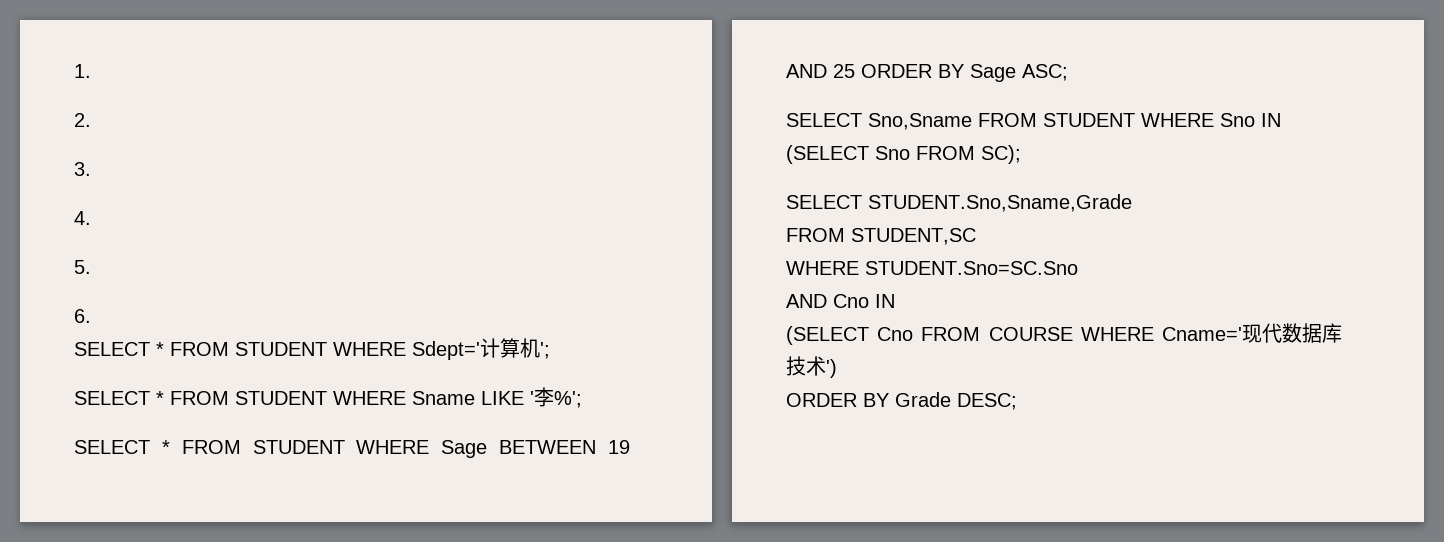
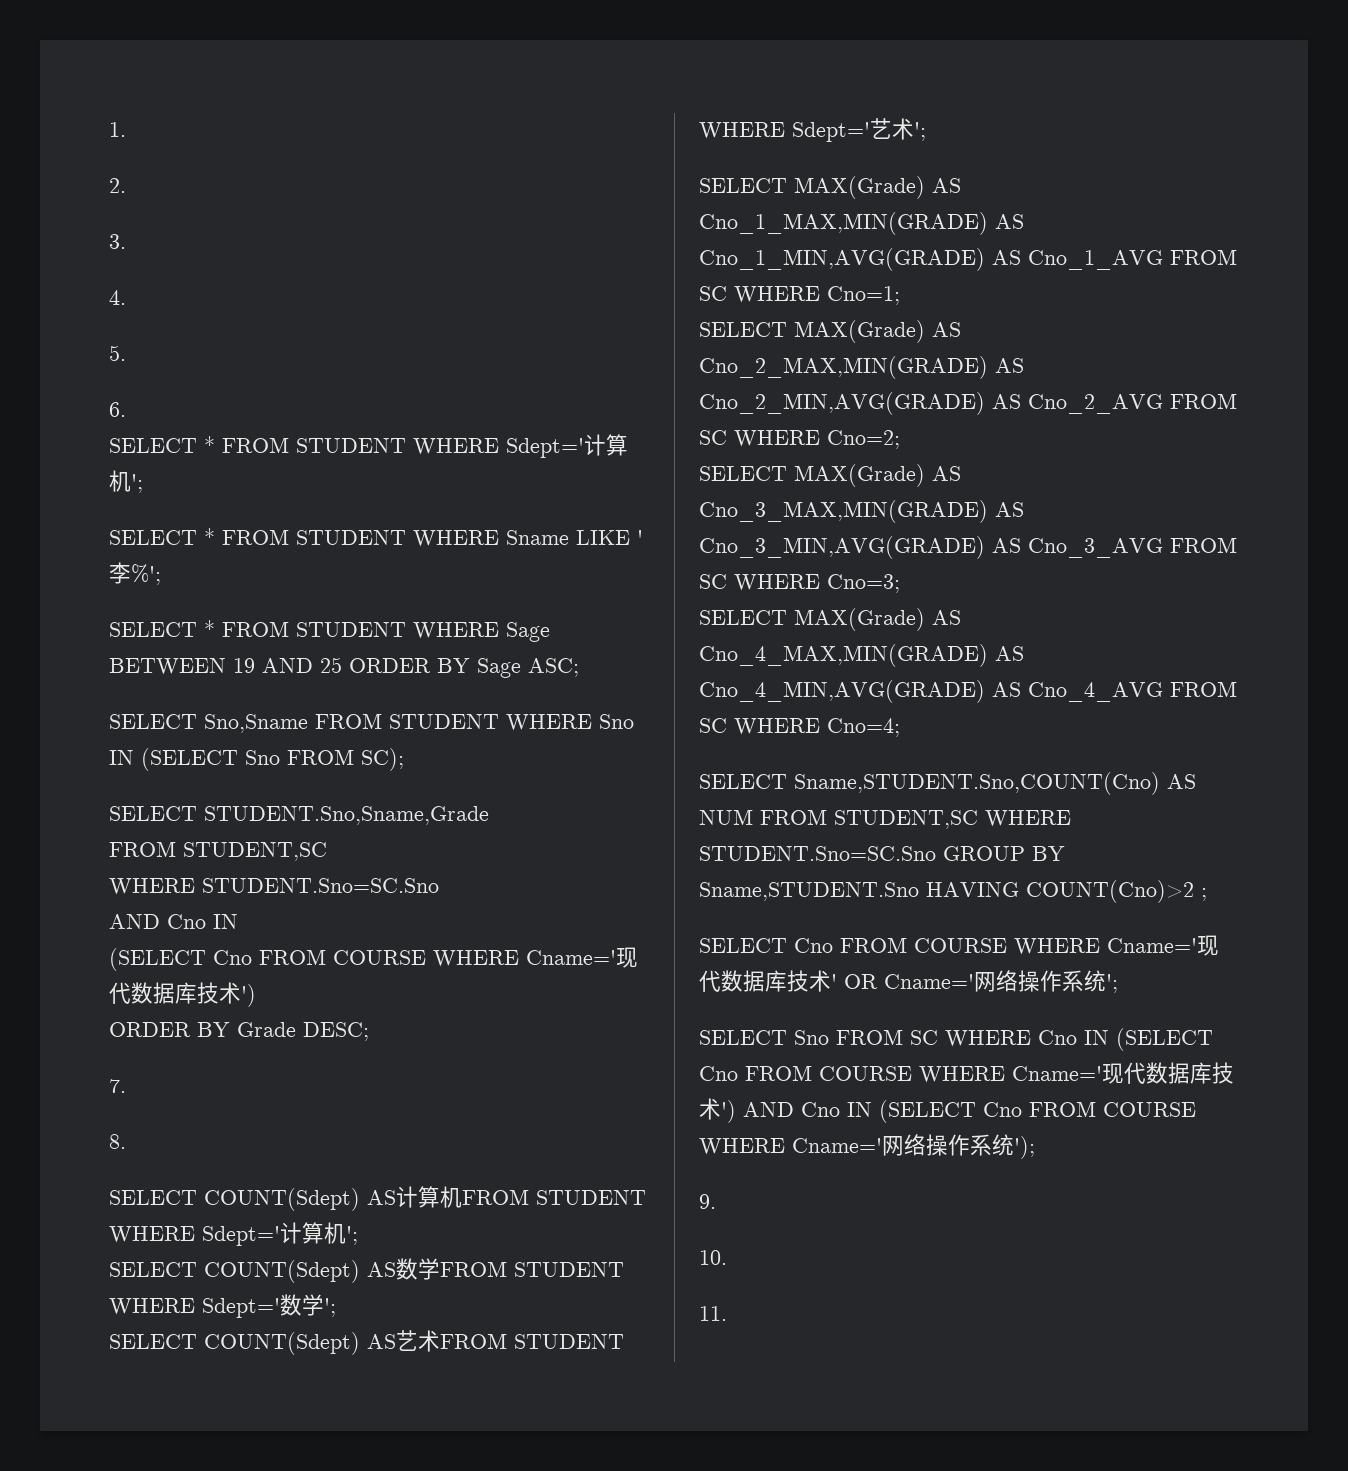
(1017, 401) none -> [109,1079,126,1093] [109,1134,126,1149] [109,1186,646,1211] [109,1222,358,1246] [109,1258,624,1283] [109,1294,336,1318] [109,1330,624,1355] [699,118,926,142] [699,176,961,199] [699,212,1024,235] [699,248,1237,271] [699,286,900,305] [699,320,961,343] [699,356,1024,379] [699,392,1237,415] [699,430,900,449] [699,464,961,487] [699,500,1024,523] [699,536,1237,559] [699,574,900,593] [699,608,961,631] [699,644,1024,667] [699,680,1237,703] [699,718,900,737] [699,772,1196,795] [699,809,1071,829] [699,846,1065,861] [699,880,1207,903] [699,935,1219,956] [699,970,1118,993] [699,1028,1213,1051] [699,1062,1234,1084] [699,1098,1196,1123] [699,1134,1035,1159] [699,1194,716,1209] [699,1250,727,1265] [699,1306,727,1321] // 7. // 8. // SELECT COUNT(Sdept) AS计算机FROM STUDENT WHERE Sdept='计算机'; // SELECT COUNT(Sdept) AS数学FROM STUDENT WHERE Sdept='数学'; // SELECT COUNT(Sdept) AS艺术FROM STUDENT WHERE Sdept='艺术'; // SELECT MAX(Grade) AS Cno_1_MAX,MIN(GRADE) AS Cno_1_MIN,AVG(GRADE) AS Cno_1_AVG FROM SC WHERE Cno=1; // SELECT MAX(Grade) AS Cno_2_MAX,MIN(GRADE) AS Cno_2_MIN,AVG(GRADE) AS Cno_2_AVG FROM SC WHERE Cno=2; // SELECT MAX(Grade) AS Cno_3_MAX,MIN(GRADE) AS Cno_3_MIN,AVG(GRADE) AS Cno_3_AVG FROM SC WHERE Cno=3; // SELECT MAX(Grade) AS Cno_4_MAX,MIN(GRADE) AS Cno_4_MIN,AVG(GRADE) AS Cno_4_AVG FROM SC WHERE Cno=4; // SELECT Sname,STUDENT.Sno,COUNT(Cno) AS NUM FROM STUDENT,SC WHERE STUDENT.Sno=SC.Sno GROUP BY Sname,STUDENT.Sno HAVING COUNT(Cno)>2 ; // SELECT Cno FROM COURSE WHERE Cname='现代数据库技术' OR Cname='网络操作系统'; // SELECT Sno FROM SC WHERE Cno IN (SELECT Cno FROM COURSE WHERE Cname='现代数据库技术') AND Cno IN (SELECT Cno FROM COURSE WHERE Cname='网络操作系统'); // 9. // 10. // 11.

